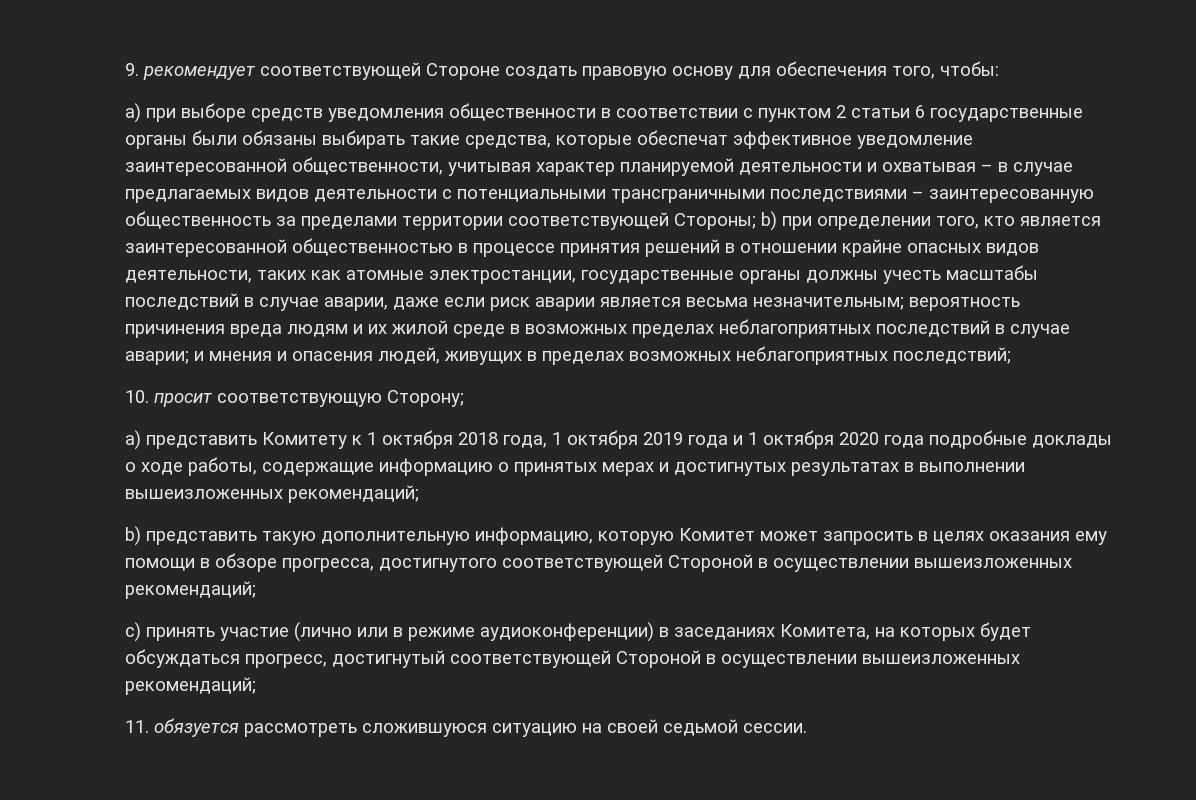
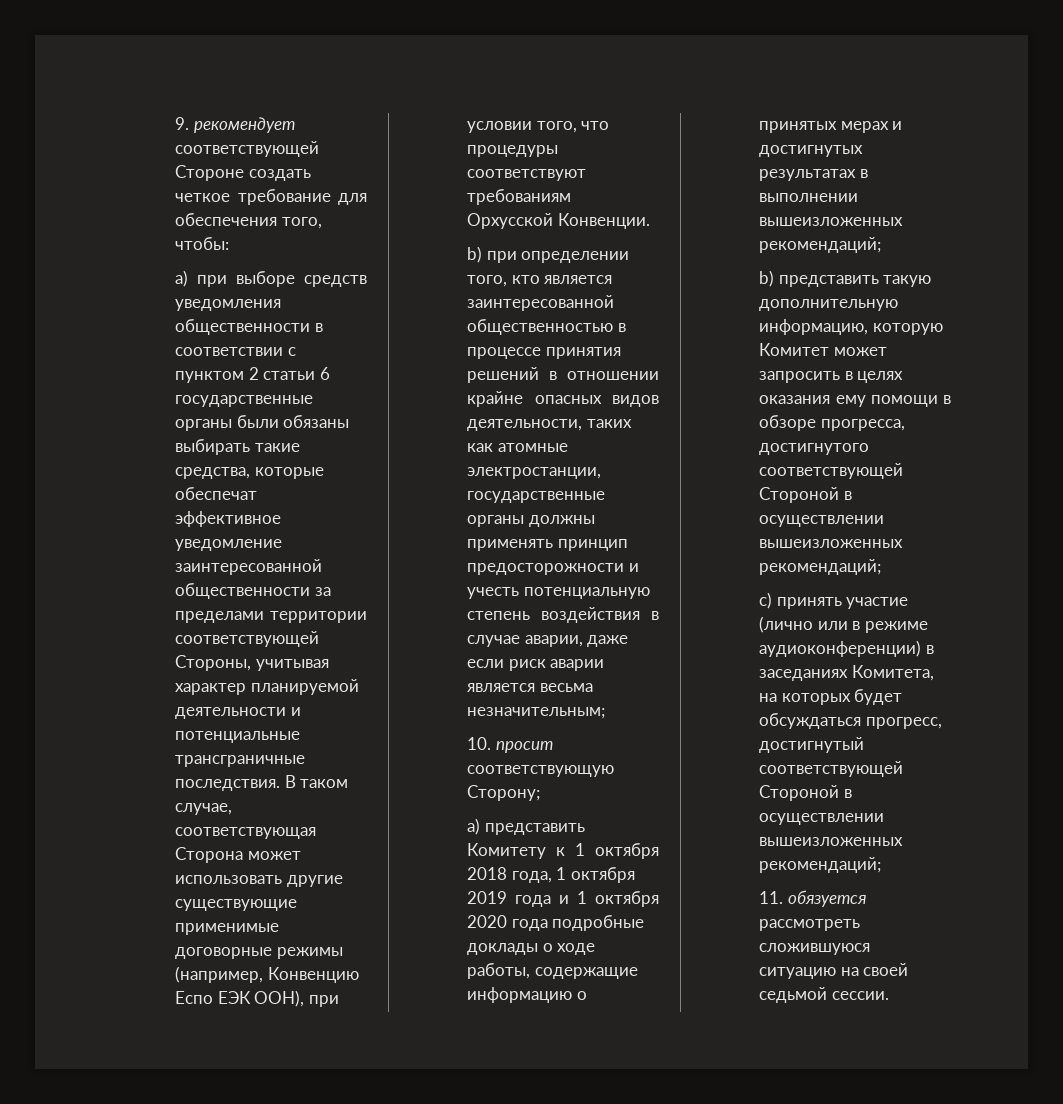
[582,66,734,80] правовую основу -> [175,189,331,205] четкое требование
[292,157,444,175] общественности, -> [175,583,331,599] [175,611,367,623] [175,631,320,647] [175,655,252,671] общественности за пределами территории соответствующей Стороны,
[882,162,1074,176] [125,189,1095,203] [125,211,757,230] охватывая – в случае предлагаемых видов деятельности с потенциальными трансграничными последствиями – заинтересованную общественность за пределами территории соответствующей Стороны; -> [175,731,301,743] [175,755,306,767] [175,775,349,791] [175,803,233,815] [175,827,317,839] [175,847,301,863] [175,875,343,887] [175,899,298,911] [175,923,280,935] [175,947,343,959] [175,966,359,983] [175,990,339,1007] [467,121,610,133] [467,145,559,157] [467,169,587,181] [467,189,572,205] [467,213,650,229] потенциальные трансграничные последствия. В таком случае, соответствующая Сторона может использовать другие существующие применимые договорные режимы (например, Конвенцию Еспо ЕЭК ООН), при условии того, что процедуры соответствуют требованиям Орхусской Конвенции. //
[883,265,1039,284] [125,293,240,310] учесть масштабы последствий -> [467,539,628,551] [467,563,639,575] [467,587,650,599] [467,607,641,623] применять принцип предосторожности и учесть потенциальную степень воздействия
[909,297,1021,311] [125,319,1071,338] [125,346,1012,365] вероятность причинения вреда людям и их жилой среде в возможных пределах неблагоприятных последствий в случае аварии; и мнения и опасения людей, живущих в пределах возможных неблагоприятных последствий; -> (606, 713) none

